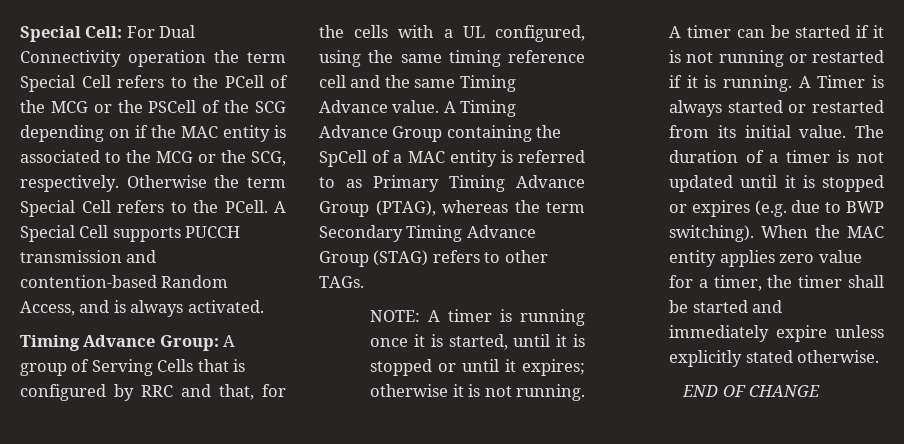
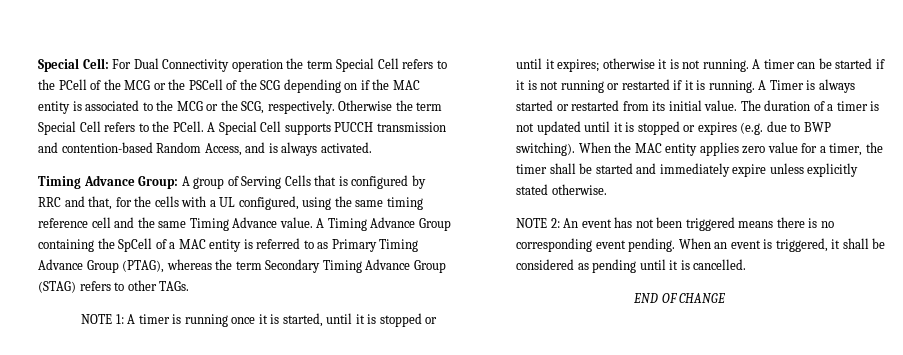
[370,310,421,322] NOTE: -> [81,314,124,324] NOTE 1:
(880, 356) none -> [516,217,834,231] [516,238,886,252] [516,259,747,273] // NOTE 2: An event has not been triggered means there is no corresponding event pending. When an event is triggered, it shall be considered as pending until it is cancelled.

